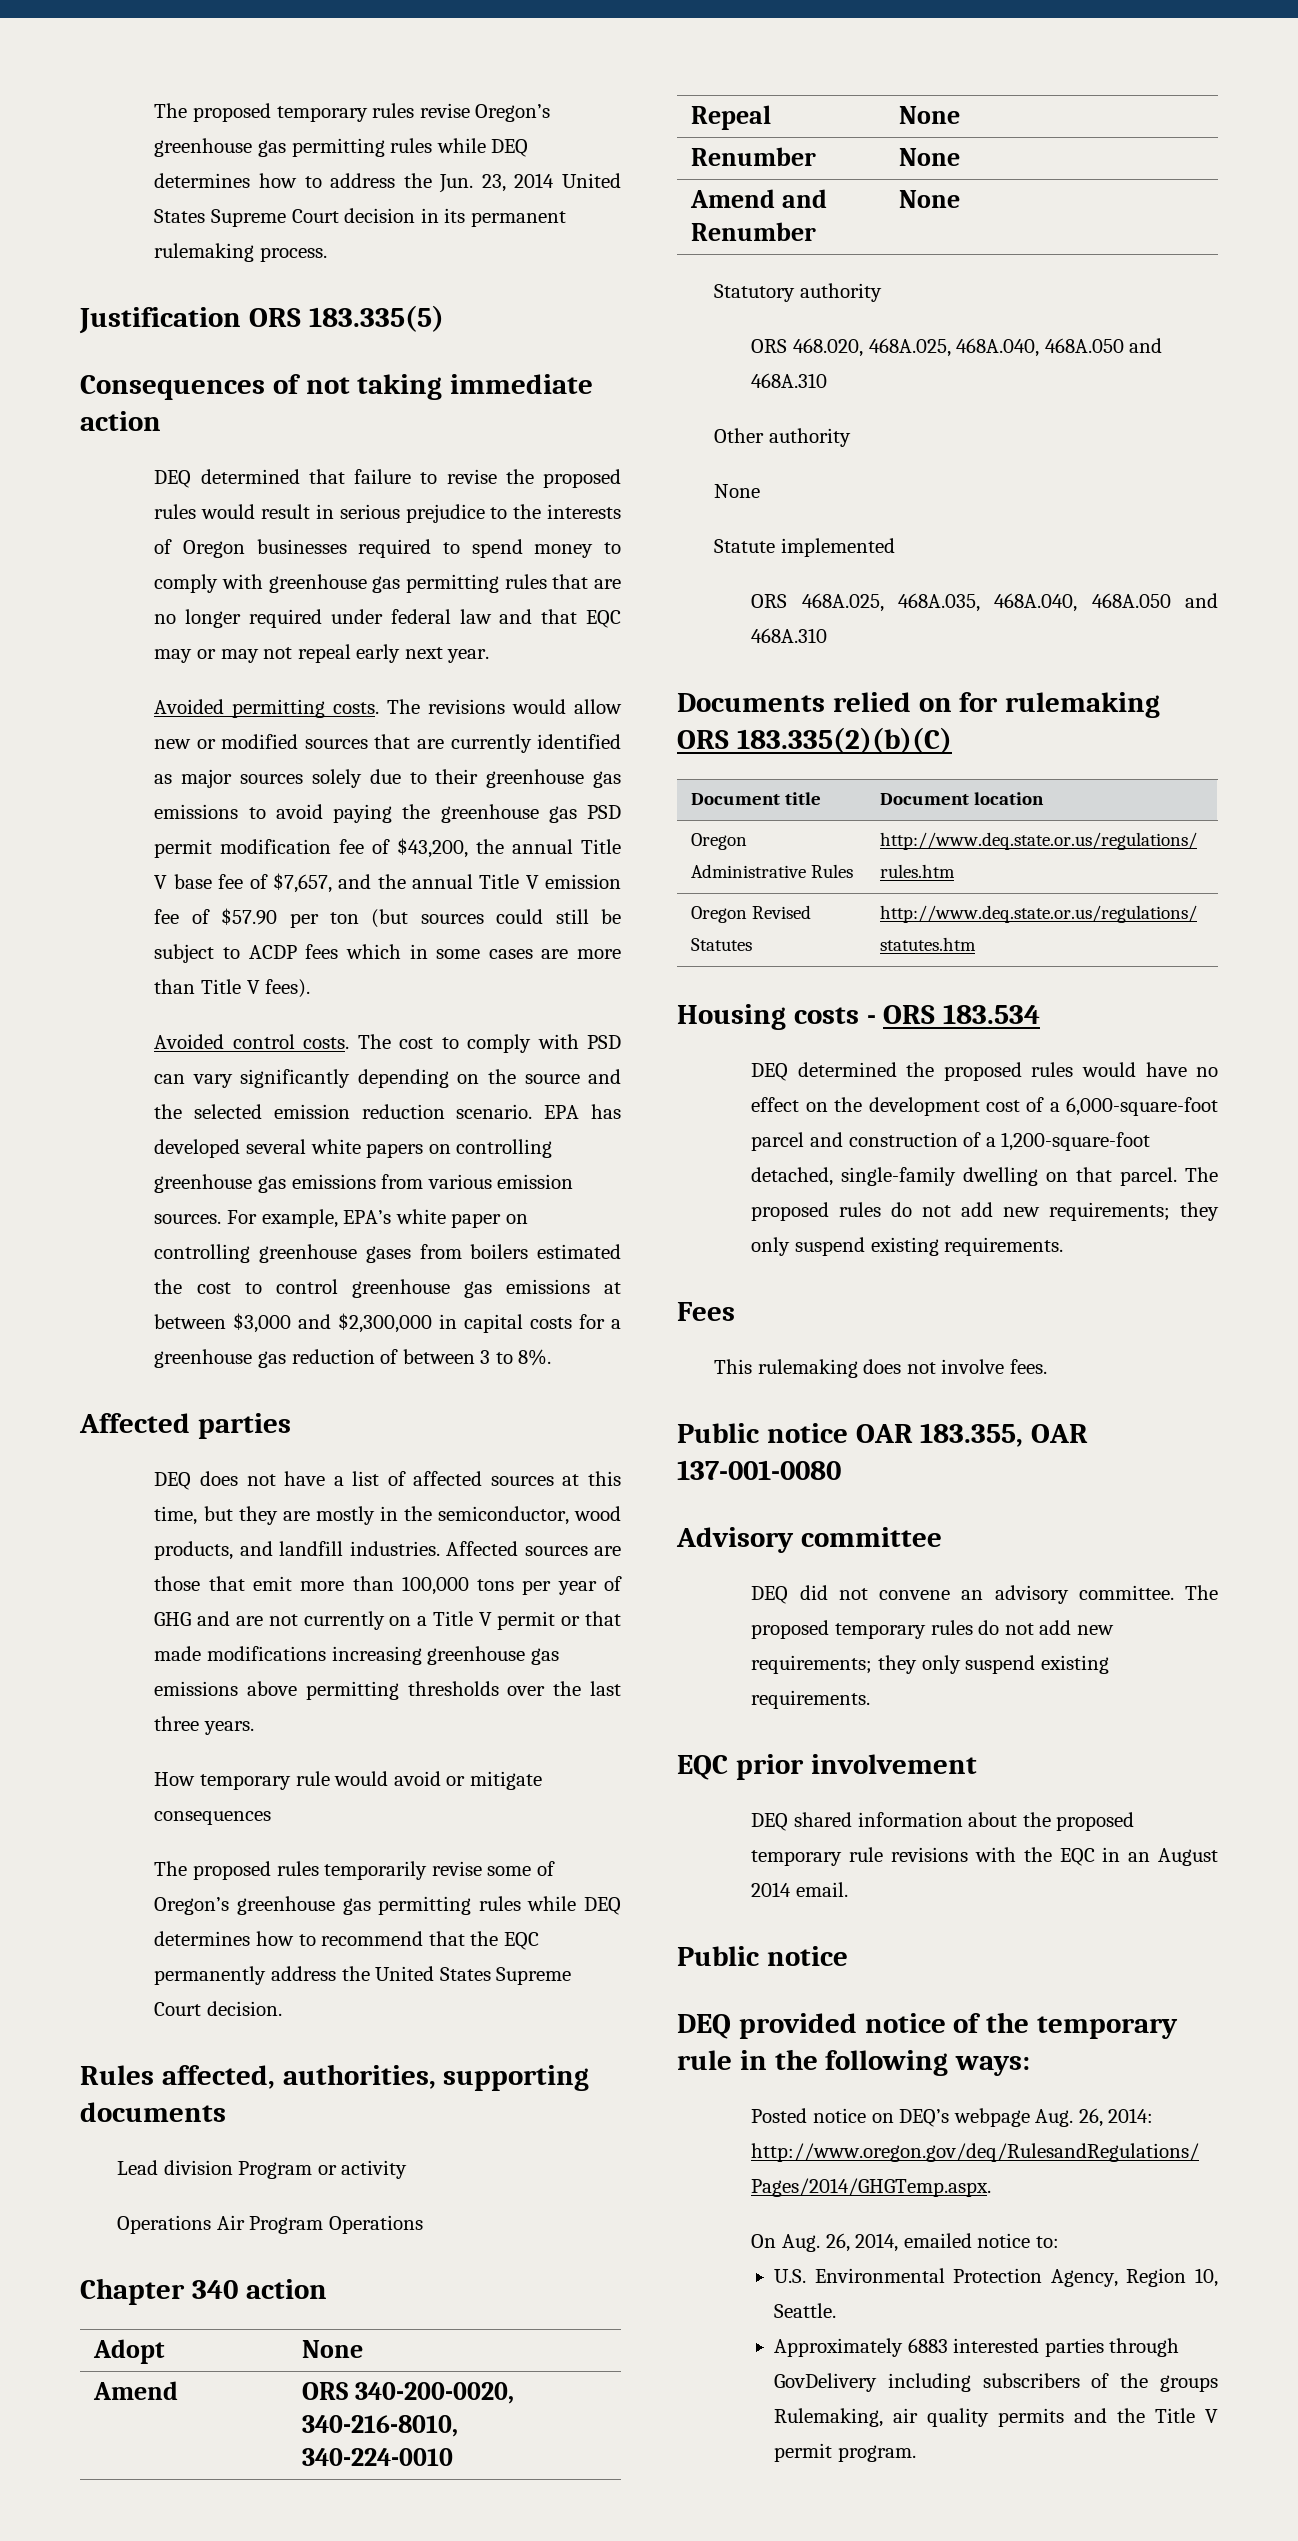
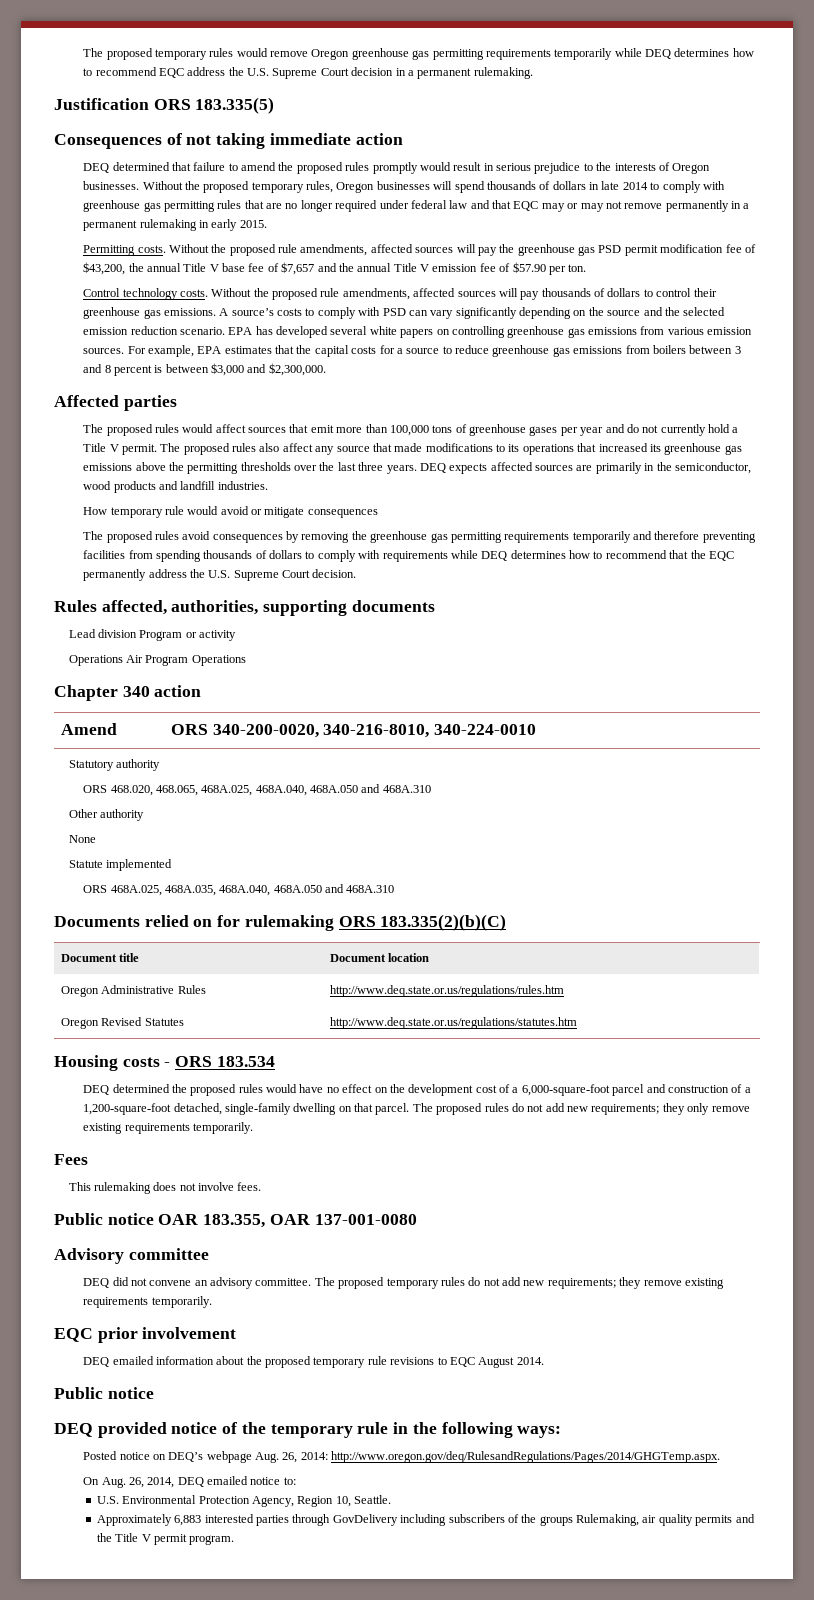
[154,103,551,122] [154,138,529,157] [154,173,621,193] [154,208,566,227] [154,243,328,262] The proposed temporary rules revise Oregon’s greenhouse gas permitting rules while DEQ determines how to address the Jun. 23, 2014 United States Supreme Court decision in its permanent rulemaking process. -> [83,48,754,60] [83,67,533,79] The proposed temporary rules would remove Oregon greenhouse gas permitting requirements temporarily while DEQ determines how to recommend EQC address the U.S. Supreme Court decision in a permanent rulemaking.
[446,469,621,488] [154,504,197,519] revise the proposed rules -> [241,162,418,174] amend the proposed rules promptly
[256,539,594,558] businesses required to spend money -> [83,181,648,193] businesses. Without the proposed temporary rules, Oregon businesses will spend thousands of dollars in late 2014
[297,644,490,663] [154,699,622,718] [154,734,621,753] [154,769,621,788] [154,804,393,823] repeal early next year. // Avoided permitting costs. The revisions would allow new or modified sources that are currently identified as major sources solely due to their greenhouse gas emissions to avoid paying -> [624,200,750,212] [83,219,267,231] [83,244,497,256] remove permanently in a permanent rulemaking in early 2015. // Permitting costs. Without the proposed rule amendments, affected sources will pay
[272,873,332,893] $7,657, -> [281,262,315,275] $7,657
[330,909,621,928] [154,944,621,963] [154,979,311,998] [154,1034,434,1049] ton (but sources could still be subject to ACDP fees which in some cases are more than Title V fees). // Avoided control costs. The cost -> [568,264,587,272] [83,288,717,300] [83,307,303,319] ton. // Control technology costs. Without the proposed rule amendments, affected sources will pay thousands of dollars to control their greenhouse gas emissions. A source’s costs
[343,1209,528,1228] [154,1244,621,1263] [154,1279,621,1298] [154,1313,621,1333] [154,1349,552,1368] [79,1413,291,1439] [154,1471,621,1490] [154,1506,621,1525] [154,1541,621,1560] [154,1576,201,1591] EPA’s white paper on controlling greenhouse gases from boilers estimated the cost to control greenhouse gas emissions at between $3,000 and $2,300,000 in capital costs for a greenhouse gas reduction of between 3 to 8%. // Affected parties // DEQ does not have a list of affected sources at this time, but they are mostly in the semiconductor, wood products, and landfill industries. Affected sources are those -> [197,345,741,357] [83,363,326,376] [54,395,177,411] [83,424,287,436] EPA estimates that the capital costs for a source to reduce greenhouse gas emissions from boilers between 3 and 8 percent is between $3,000 and $2,300,000. // Affected parties // The proposed rules would affect sources
[522,1576,622,1595] [154,1611,264,1626] per year of GHG and are -> [455,424,639,436] of greenhouse gases per year and do
[389,1616,412,1626] on -> [708,424,731,433] hold
[497,1611,621,1630] [154,1646,422,1665] permit or that made modifications increasing -> [121,443,661,455] permit. The proposed rules also affect any source that made modifications to its operations that increased its
(298, 1688) none -> [168,462,184,471] the
(255, 1728) none -> [419,462,751,474] [83,481,268,493] DEQ expects affected sources are primarily in the semiconductor, wood products and landfill industries.
[324,1861,555,1880] [154,1896,521,1915] temporarily revise some of Oregon’s greenhouse gas permitting rules -> [182,531,756,543] [83,550,448,562] avoid consequences by removing the greenhouse gas permitting requirements temporarily and therefore preventing facilities from spending thousands of dollars to comply with requirements
[375,1966,491,1981] United States -> [208,570,231,578] U.S.
[92,2339,165,2364] [301,2340,363,2358] // Adopt | None -> (202, 691) none
[690,105,771,130] [898,106,960,124] [690,147,816,166] [898,148,960,166] [689,189,827,208] [690,222,816,241] [898,190,960,208] // Repeal | None // Renumber | None // Amend and Renumber | None -> (537, 729) none
(864, 347) none -> [155,785,198,796] 468.065,
[795,1237,1064,1256] suspend existing requirements. -> [711,1106,750,1112] [83,1122,253,1134] remove existing requirements temporarily.
[921,1655,1109,1674] [751,1690,871,1709] only suspend existing requirements. -> [643,1278,724,1289] [83,1296,212,1308] remove existing requirements temporarily.
[794,1812,853,1827] shared -> [112,1356,154,1365] emailed
[974,1847,1218,1866] [751,1882,849,1897] with the EQC in an August 2014 email. -> [437,1357,544,1368] to EQC August 2014.
(899, 2242) none -> [177,1477,204,1487] DEQ
[907,2338,948,2353] 6883 -> [174,1515,202,1526] 6,883

